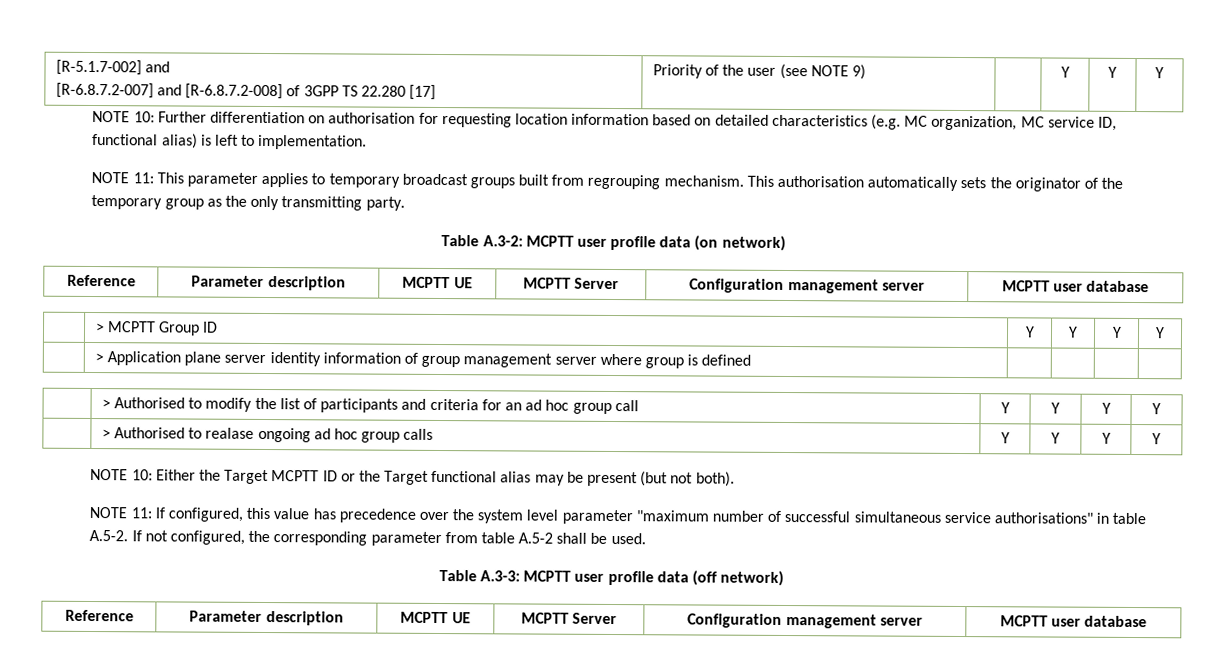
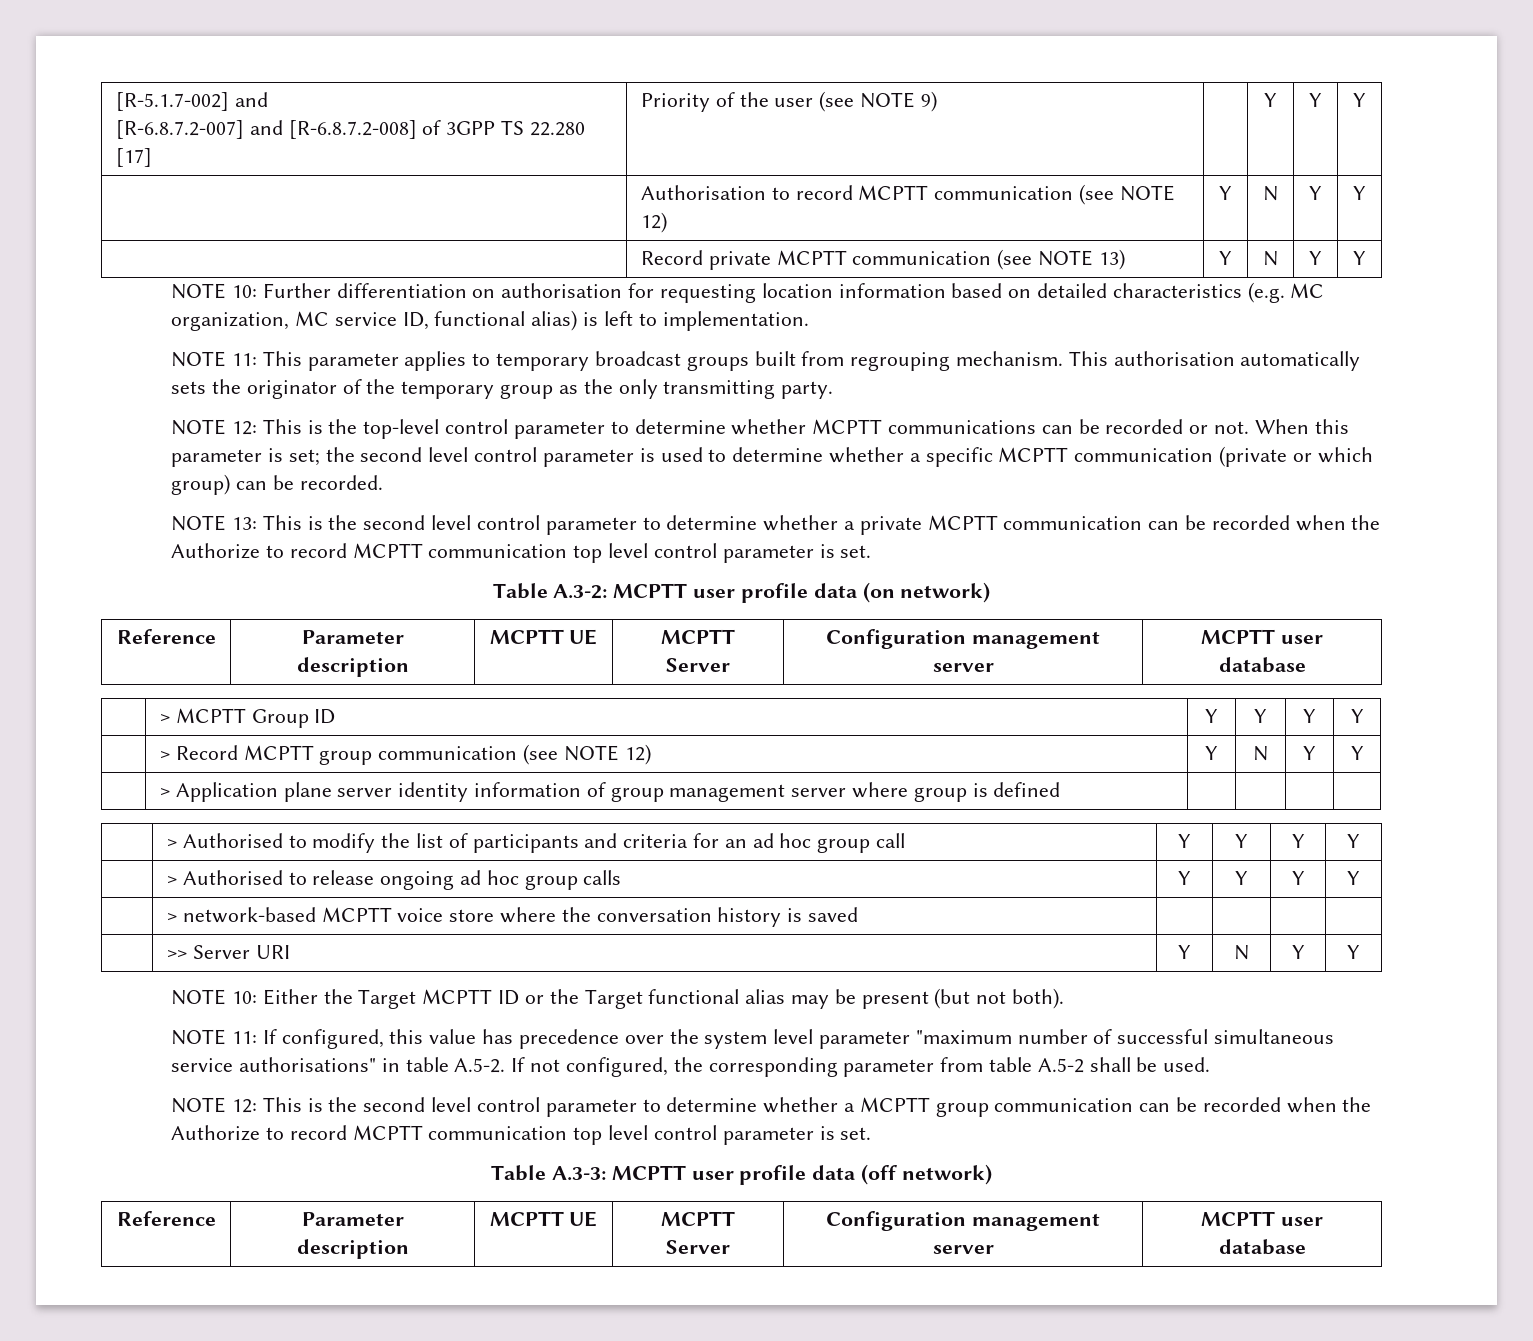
(1164, 73) none -> [640,184,1175,205] [640,212,667,233] [1219,186,1232,200] [1263,186,1278,201] [1309,186,1322,200] [1353,186,1366,200] [640,249,1125,270] [1219,251,1232,265] [1263,251,1278,266] [1309,251,1322,265] [1353,251,1366,265] // | Authorisation to record MCPTT communication (see NOTE 12) | Y | N | Y | Y // | Record private MCPTT communication (see NOTE 13) | Y | N | Y | Y
(405, 203) none -> [171,419,1349,439] [171,446,1373,467] [171,474,383,495] [171,515,1381,535] [171,543,872,563] // NOTE 12: This is the top-level control parameter to determine whether MCPTT communications can be recorded or not. When this parameter is set; the second level control parameter is used to determine whether a specific MCPTT communication (private or which group) can be recorded. // NOTE 13: This is the second level control parameter to determine whether a private MCPTT communication can be recorded when the Authorize to record MCPTT communication top level control parameter is set.
(1165, 333) none -> [159,744,651,765] [1205,746,1218,760] [1253,746,1268,761] [1303,746,1316,760] [1350,746,1364,760] // | > Record MCPTT group communication (see NOTE 12) | Y | N | Y | Y
[205,427,255,439] realase -> [312,870,375,885] release
(1161, 439) none -> [166,907,858,927] [166,945,290,959] [1178,945,1191,959] [1234,945,1249,960] [1291,945,1305,959] [1347,945,1360,959] // | > network-based MCPTT voice store where the conversation history is saved | | | | // | >> Server URI | Y | N | Y | Y
(646, 538) none -> [171,1097,1372,1117] [171,1125,872,1145] // NOTE 12: This is the second level control parameter to determine whether a MCPTT group communication can be recorded when the Authorize to record MCPTT communication top level control parameter is set.

